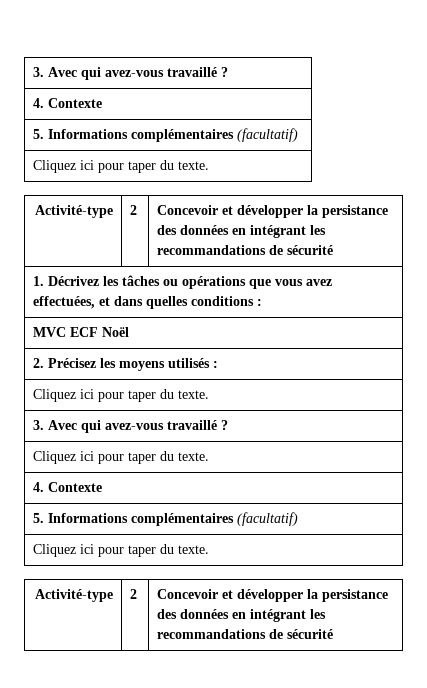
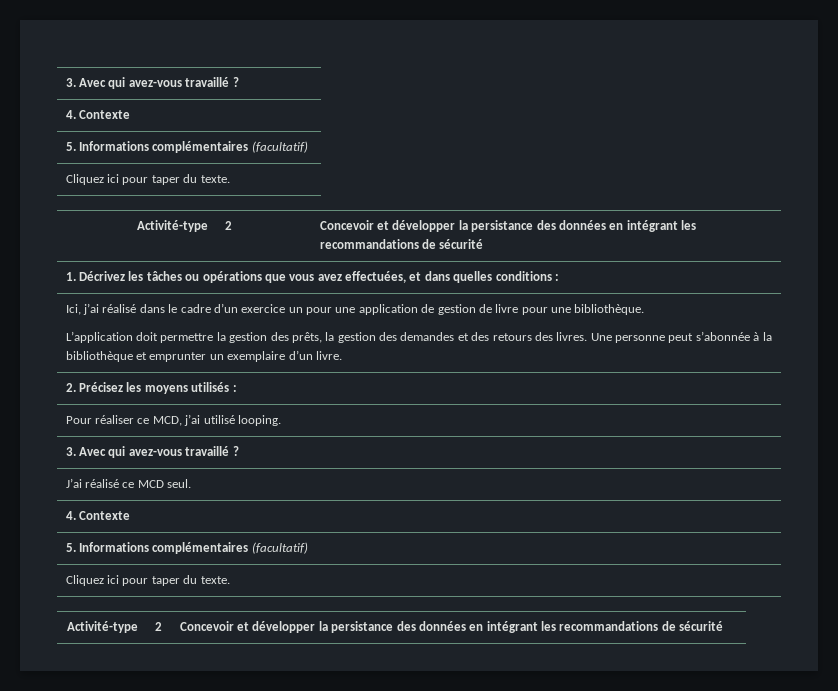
[33,327,130,337] MVC ECF Noël -> [65,303,645,315] [65,331,772,343] [65,350,342,362] Ici, j’ai réalisé dans le cadre d’un exercice un pour une application de gestion de livre pour une bibliothèque. // L’application doit permettre la gestion des prêts, la gestion des demandes et des retours des livres. Une personne peut s’abonnée à la bibliothèque et emprunter un exemplaire d’un livre.
[33,389,210,402] [33,420,229,433] [33,451,210,464] Cliquez ici pour taper du texte. // 3. Avec qui avez-vous travaillé ? // Cliquez ici pour taper du texte. -> [65,414,281,426] [65,446,239,458] [65,478,192,488] Pour réaliser ce MCD, j’ai utilisé looping. // 3. Avec qui avez-vous travaillé ? // J’ai réalisé ce MCD seul.

